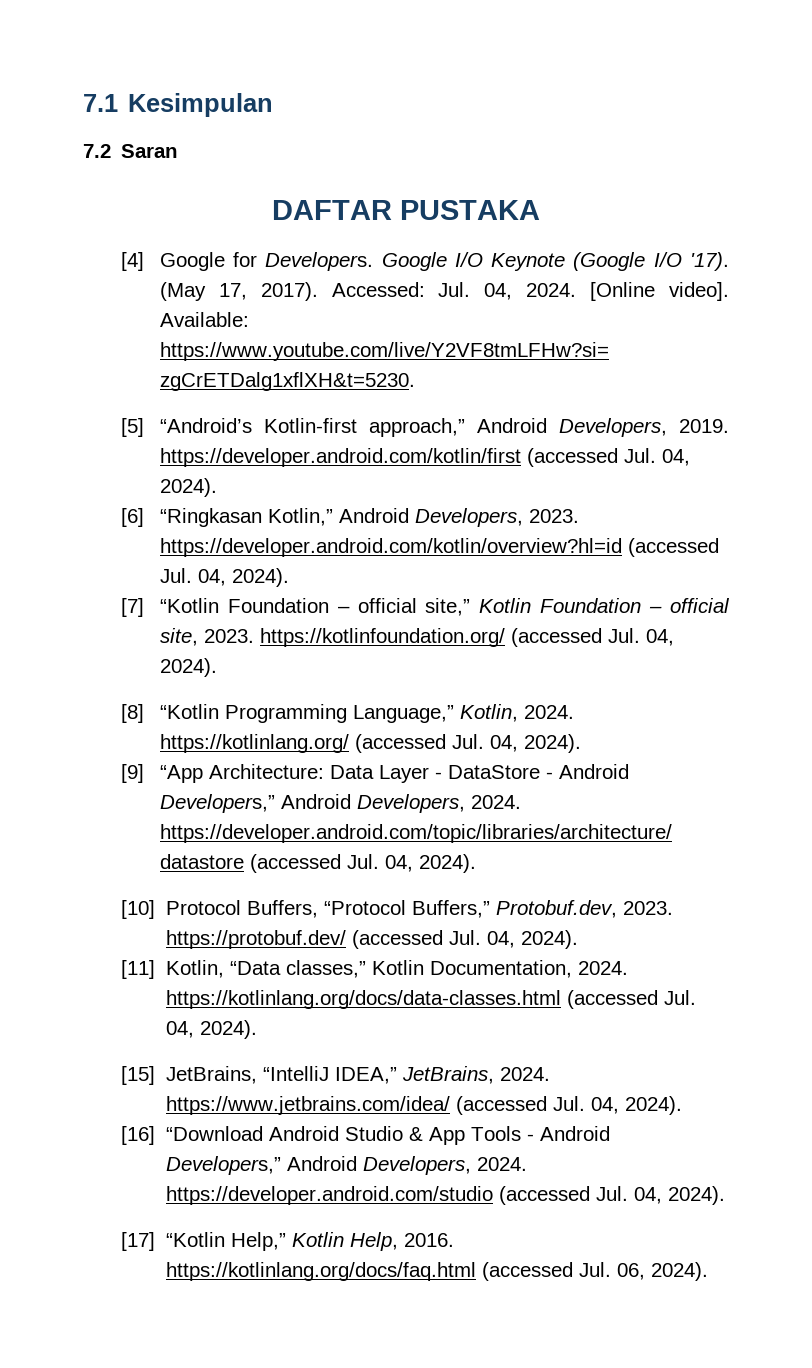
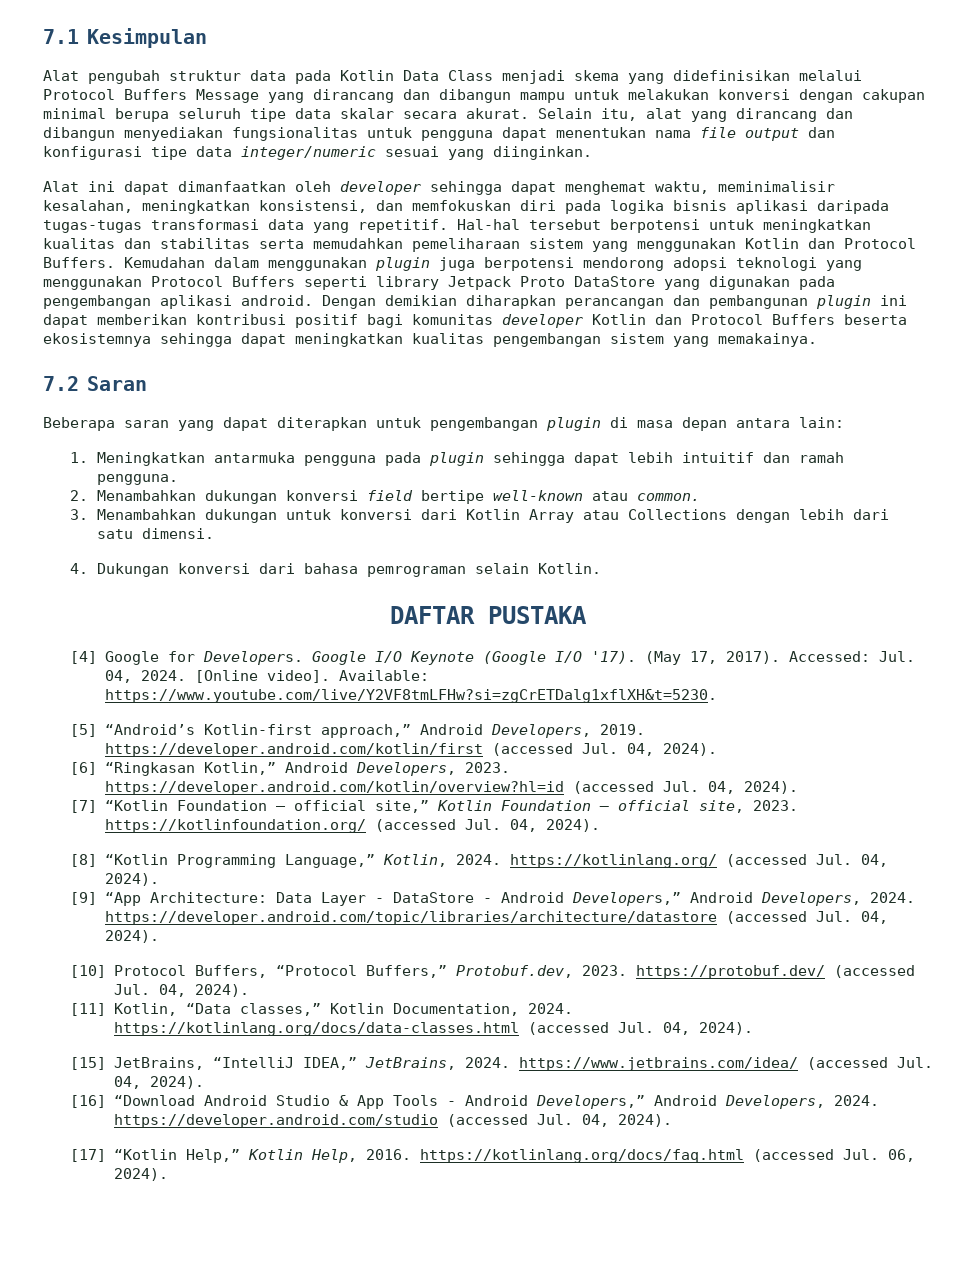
[83,144,179,158] 7.2 Saran -> [43,70,862,84] [43,89,925,103] [43,108,853,122] [43,127,835,141] [43,146,592,160] [43,181,835,195] [43,200,889,214] [43,219,871,233] [43,238,916,252] [43,257,862,271] [43,276,835,290] [43,295,907,309] [43,314,907,328] [43,333,817,347] [43,376,147,391] [43,417,844,431] [70,452,845,466] [97,474,179,485] [70,490,701,504] [70,509,890,523] [97,528,215,539] [70,563,602,577] Alat pengubah struktur data pada Kotlin Data Class menjadi skema yang didefinisikan melalui Protocol Buffers Message yang dirancang dan dibangun mampu untuk melakukan konversi dengan cakupan minimal berupa seluruh tipe data skalar secara akurat. Selain itu, alat yang dirancang dan dibangun menyediakan fungsionalitas untuk pengguna dapat menentukan nama file output dan konfigurasi tipe data integer/numeric sesuai yang diinginkan. // Alat ini dapat dimanfaatkan oleh developer sehingga dapat menghemat waktu, meminimalisir kesalahan, meningkatkan konsistensi, dan memfokuskan diri pada logika bisnis aplikasi daripada tugas-tugas transformasi data yang repetitif. Hal-hal tersebut berpotensi untuk meningkatkan kualitas dan stabilitas serta memudahkan pemeliharaan sistem yang menggunakan Kotlin dan Protocol Buffers. Kemudahan dalam menggunakan plugin juga berpotensi mendorong adopsi teknologi yang menggunakan Protocol Buffers seperti library Jetpack Proto DataStore yang digunakan pada pengembangan aplikasi android. Dengan demikian diharapkan perancangan dan pembangunan plugin ini dapat memberikan kontribusi positif bagi komunitas developer Kotlin dan Protocol Buffers beserta ekosistemnya sehingga dapat meningkatkan kualitas pengembangan sistem yang memakainya. // 7.2 Saran // Beberapa saran yang dapat diterapkan untuk pengembangan plugin di masa depan antara lain: // 1. Meningkatkan antarmuka pengguna pada plugin sehingga dapat lebih intuitif dan ramah pengguna. // 2. Menambahkan dukungan konversi field bertipe well-known atau common. // 3. Menambahkan dukungan untuk konversi dari Kotlin Array atau Collections dengan lebih dari satu dimensi. // 4. Dukungan konversi dari bahasa pemrograman selain Kotlin.

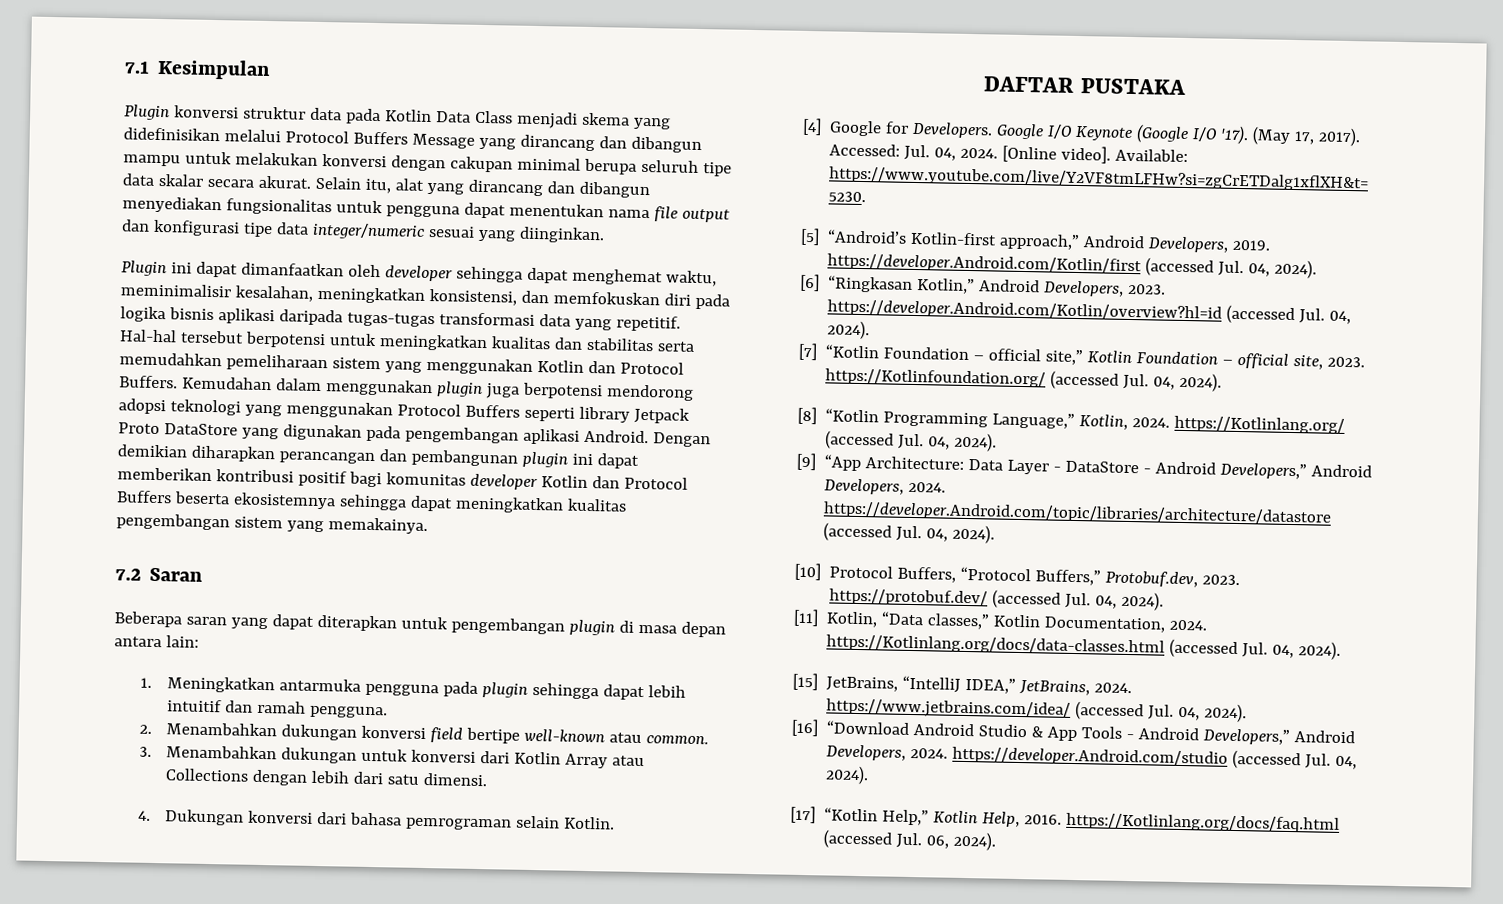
[43,70,160,84] Alat pengubah -> [124,104,239,121] Plugin konversi
[43,181,79,192] Alat -> [121,260,167,277] Plugin
[241,295,313,306] android. -> [583,429,649,444] Android.
[104,743,483,757] https://developer.android.com/kotlin/first -> [827,253,1143,275] https://developer.Android.com/Kotlin/first
[104,781,564,795] https://developer.android.com/kotlin/overview?hl=id -> [827,299,1223,322] https://developer.Android.com/Kotlin/overview?hl=id
[104,819,366,833] https://kotlinfoundation.org/ -> [825,368,1047,388] https://Kotlinfoundation.org/
[509,854,717,868] https://kotlinlang.org/ -> [1174,415,1346,434] https://Kotlinlang.org/
[104,911,717,925] https://developer.android.com/topic/libraries/architecture/datastore -> [823,501,1333,526] https://developer.Android.com/topic/libraries/architecture/datastore
[113,1022,519,1036] https://kotlinlang.org/docs/data-classes.html -> [826,634,1166,656] https://Kotlinlang.org/docs/data-classes.html
[113,1114,438,1128] https://developer.android.com/studio -> [952,746,1229,767] https://developer.Android.com/studio
[419,1149,744,1163] https://kotlinlang.org/docs/faq.html -> [1066,812,1341,833] https://Kotlinlang.org/docs/faq.html

